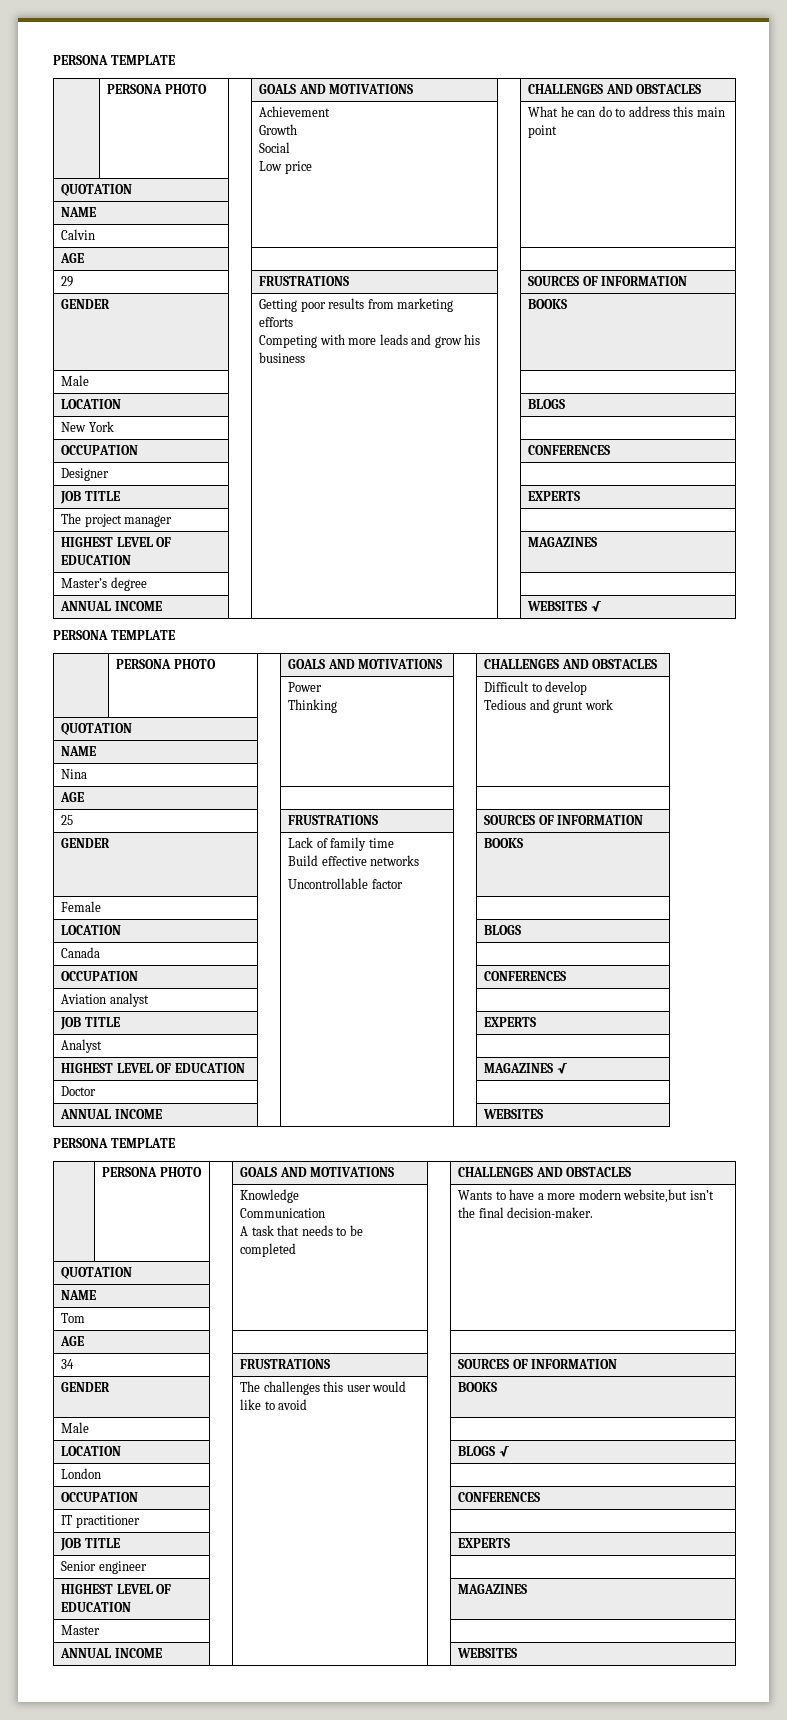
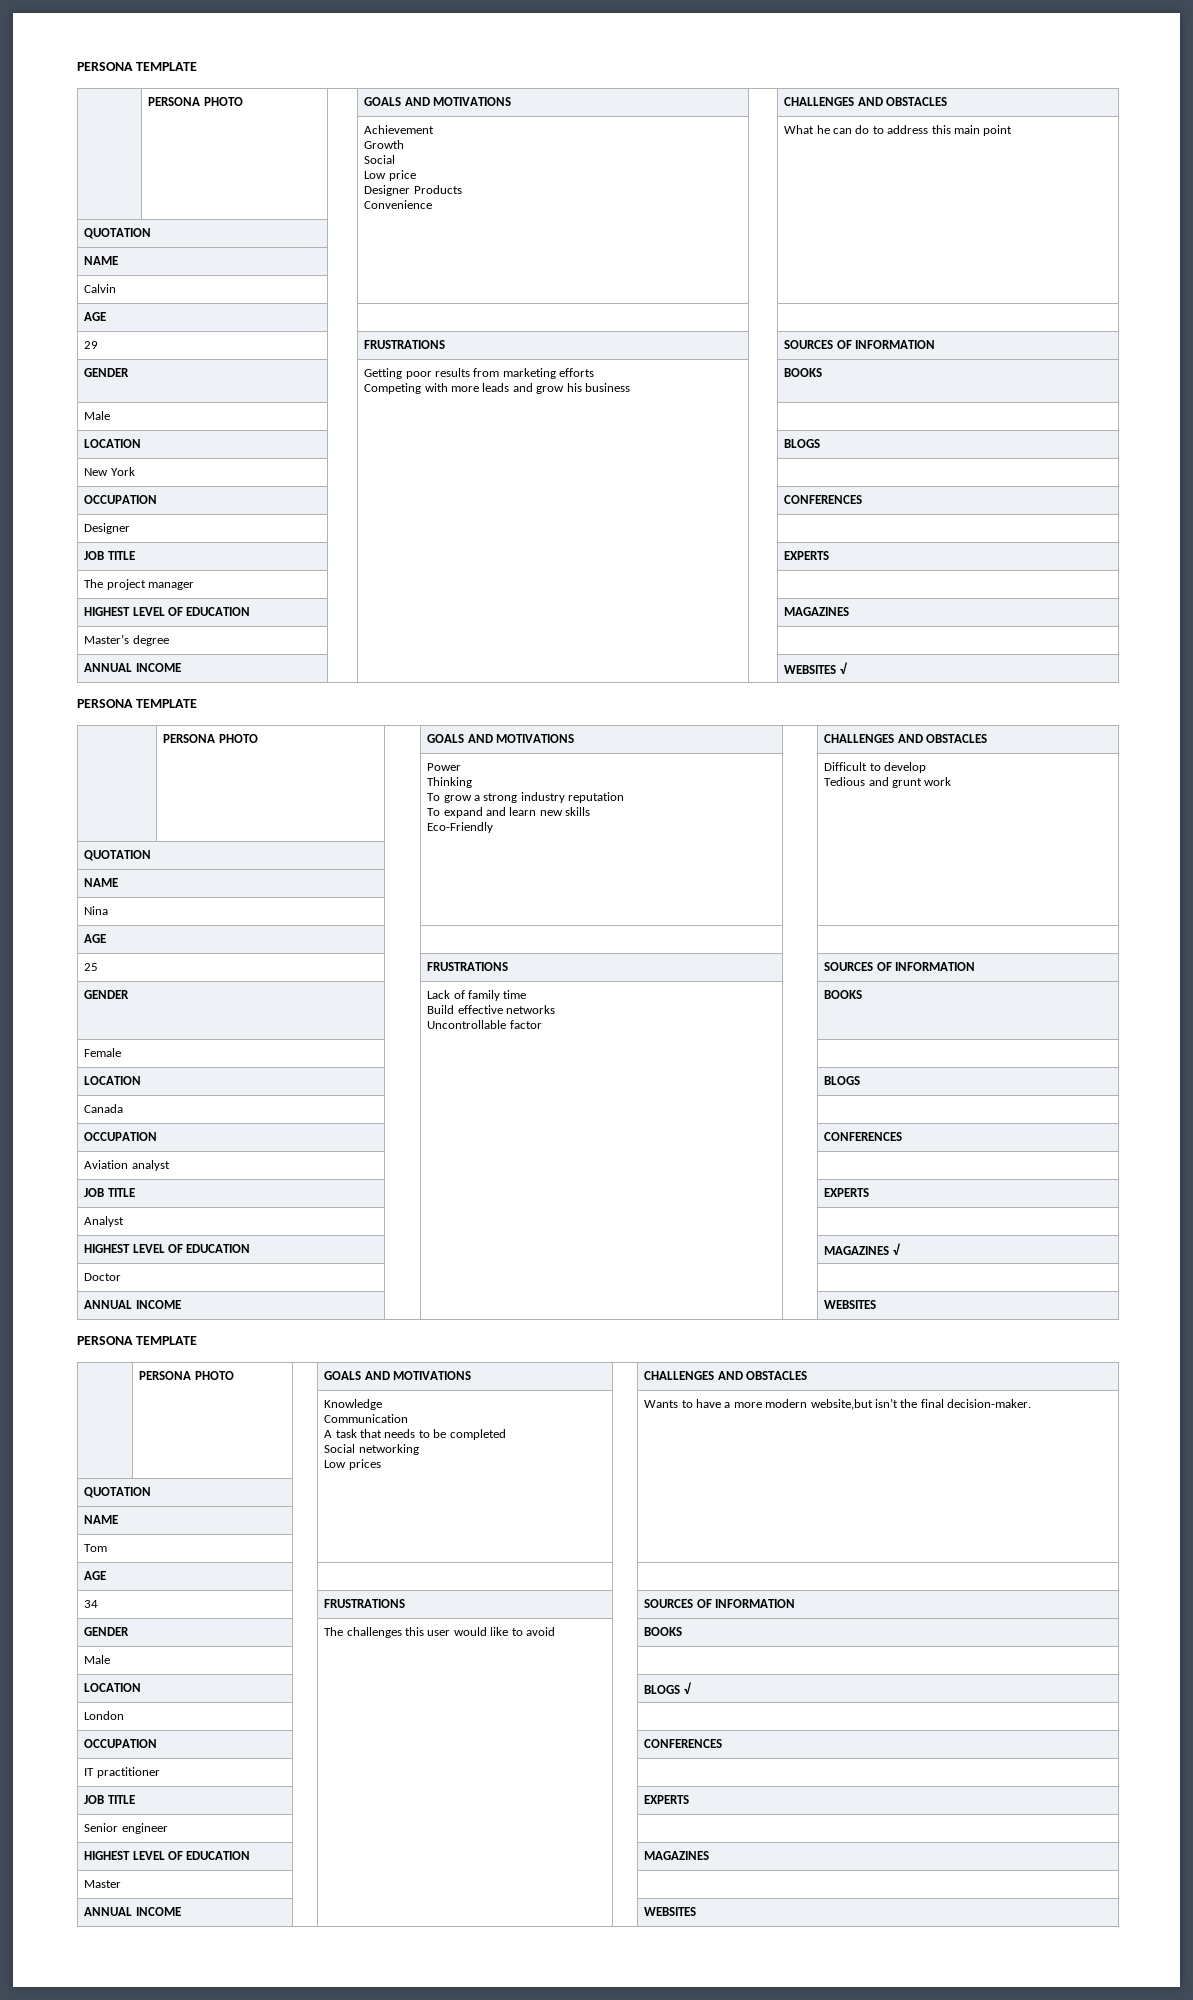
(312, 167) none -> [364,185,462,196] [364,200,433,209] // Designer Products // Convenience
(338, 706) none -> [427,792,625,803] [427,807,591,818] [427,822,494,833] // To grow a strong industry reputation // To expand and learn new skills // Eco-Friendly
(297, 1250) none -> [324,1444,419,1455] [324,1459,381,1470] // Social networking // Low prices

